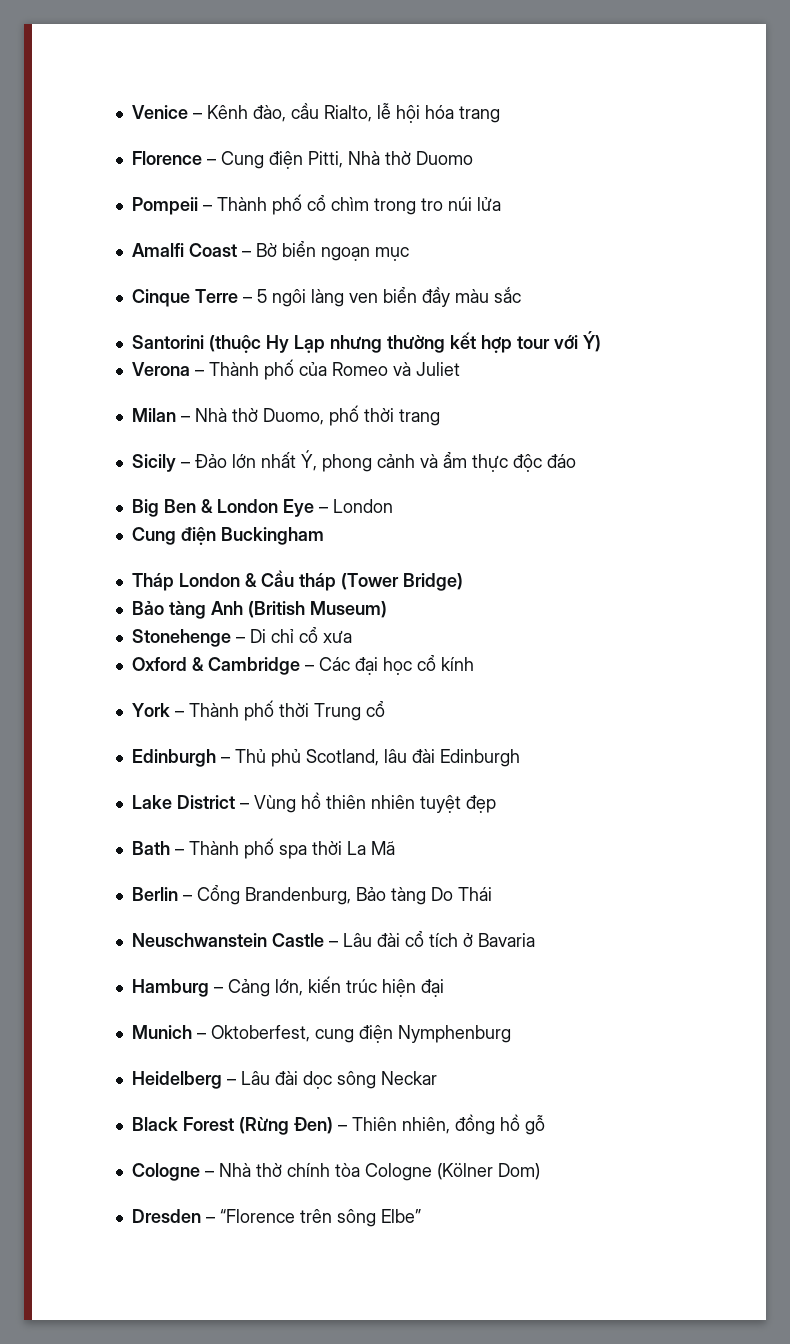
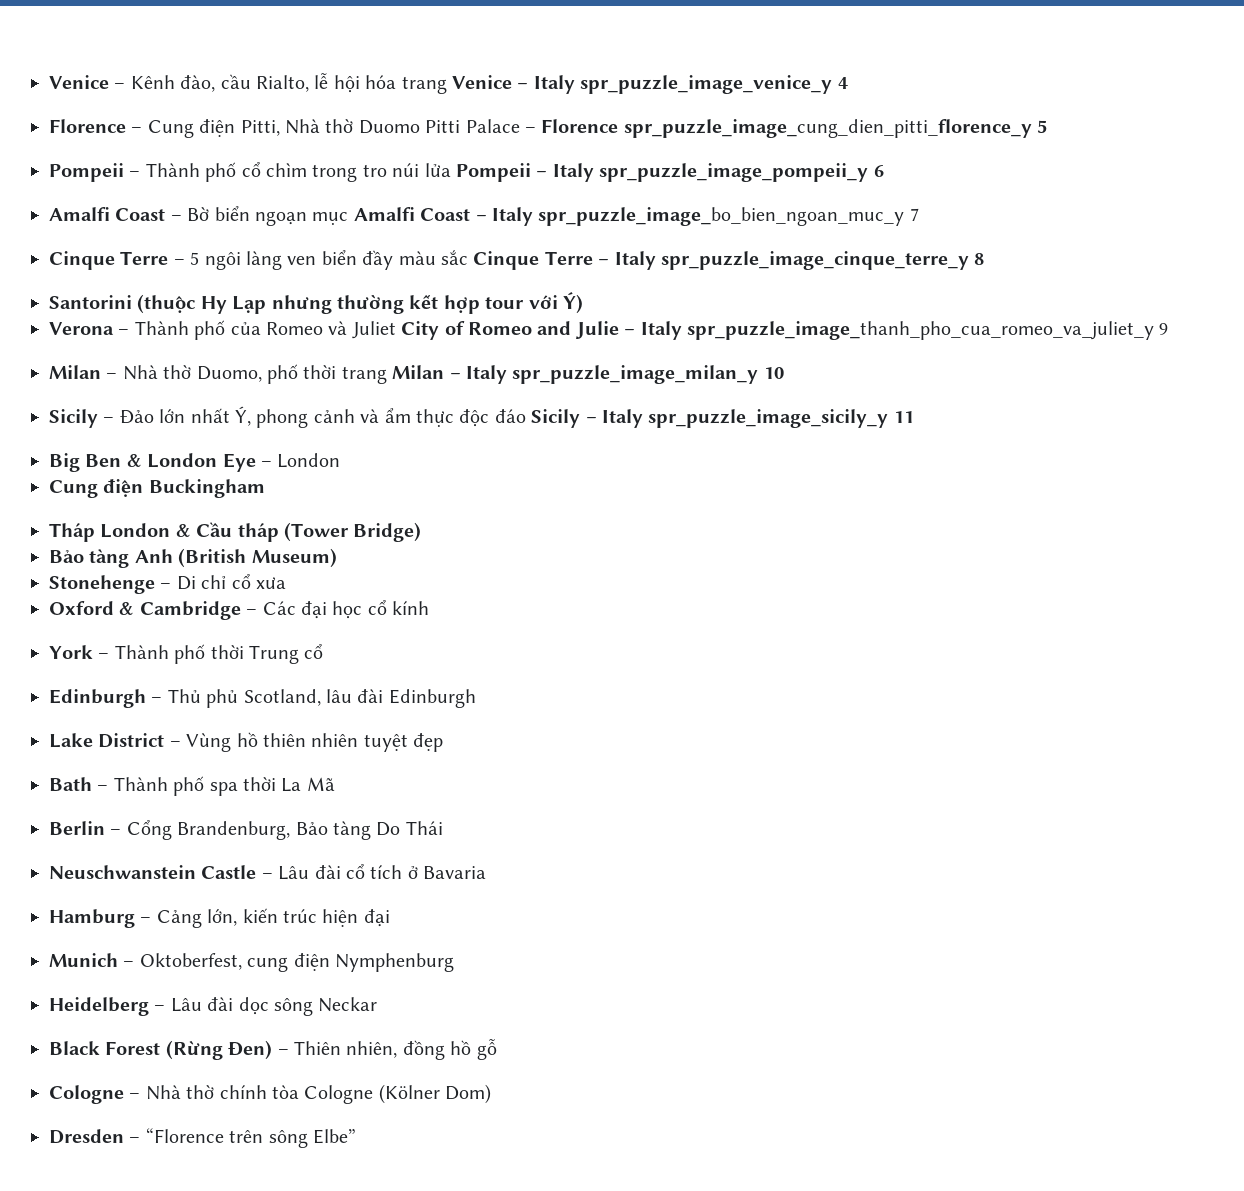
(500, 114) none -> [451,75,848,94] Venice – Italy spr_puzzle_image_venice_y 4
(473, 158) none -> [425,119,1048,138] Pitti Palace – Florence spr_puzzle_image_cung_dien_pitti_florence_y 5
(501, 204) none -> [455,163,884,182] Pompeii – Italy spr_puzzle_image_pompeii_y 6
(409, 254) none -> [353,207,919,226] Amalfi Coast – Italy spr_puzzle_image_bo_bien_ngoan_muc_y 7
(521, 295) none -> [473,251,985,270] Cinque Terre – Italy spr_puzzle_image_cinque_terre_y 8
(460, 369) none -> [401,321,1169,340] City of Romeo and Julie – Italy spr_puzzle_image_thanh_pho_cua_romeo_va_juliet_y 9
(440, 417) none -> [392,365,784,384] Milan – Italy spr_puzzle_image_milan_y 10
(576, 461) none -> [531,409,914,428] Sicily – Italy spr_puzzle_image_sicily_y 11

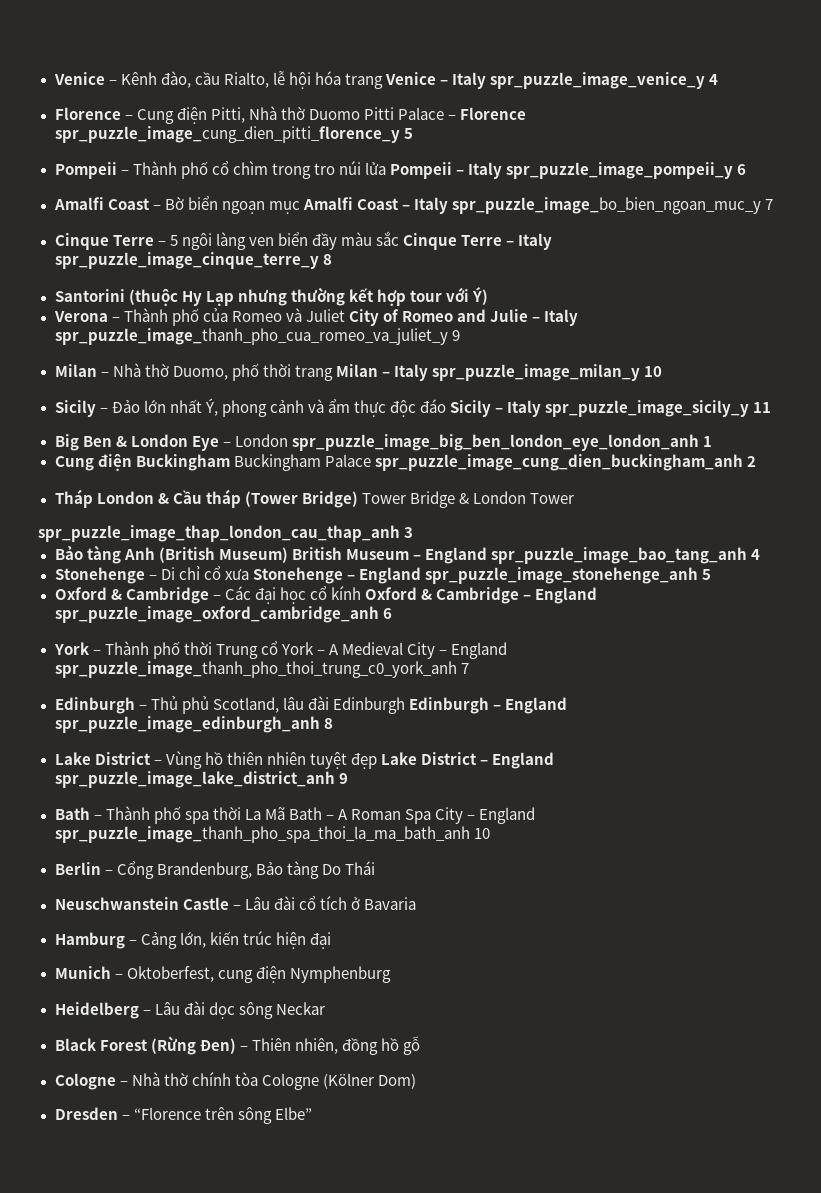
(341, 460) none -> [291,434,712,451] spr_puzzle_image_big_ben_london_eye_london_anh 1
(265, 488) none -> [233,454,756,471] Buckingham Palace spr_puzzle_image_cung_dien_buckingham_anh 2
(422, 532) none -> [361,491,575,508] [38,525,414,542] Tower Bridge & London Tower // spr_puzzle_image_thap_london_cau_thap_anh 3
(337, 558) none -> [291,547,760,564] British Museum – England spr_puzzle_image_bao_tang_anh 4
(286, 583) none -> [252,567,711,584] Stonehenge – England spr_puzzle_image_stonehenge_anh 5
(430, 608) none -> [364,587,598,604] [54,606,392,623] Oxford & Cambridge – England spr_puzzle_image_oxford_cambridge_anh 6
(324, 651) none -> [280,642,508,659] [54,661,469,678] York – A Medieval City – England spr_puzzle_image_thanh_pho_thoi_trung_c0_york_anh 7
(476, 698) none -> [408,697,567,714] [54,716,333,733] Edinburgh – England spr_puzzle_image_edinburgh_anh 8
(444, 742) none -> [380,752,555,769] [54,771,348,788] Lake District – England spr_puzzle_image_lake_district_anh 9
(335, 784) none -> [288,807,536,824] [54,826,490,843] Bath – A Roman Spa City – England spr_puzzle_image_thanh_pho_spa_thoi_la_ma_bath_anh 10

